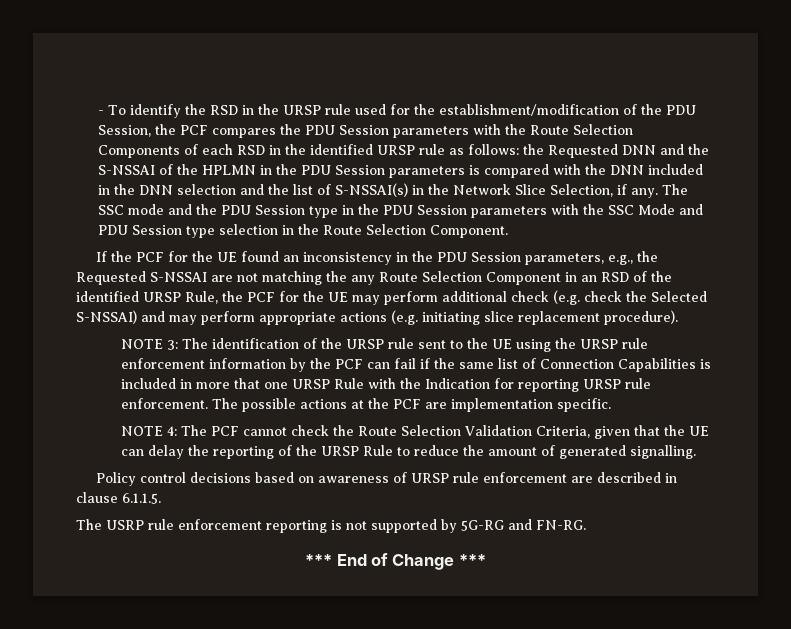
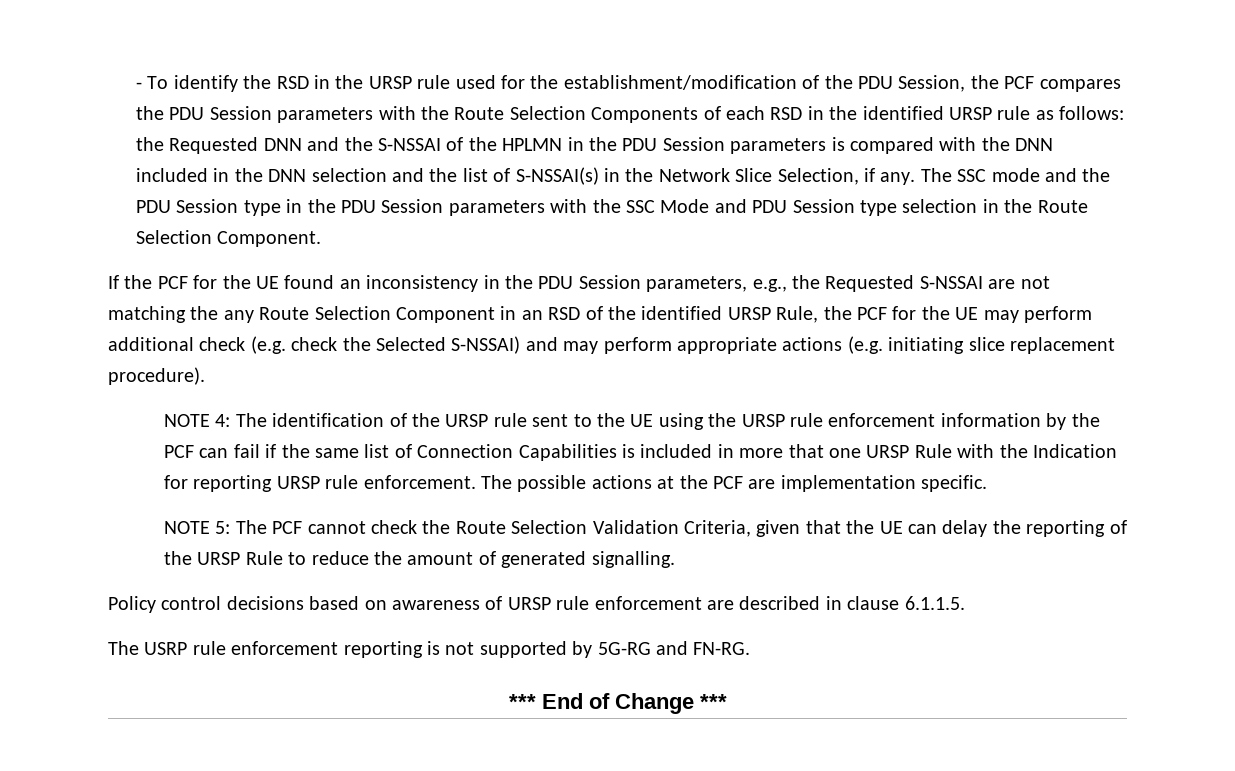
[166,340,178,350] 3: -> [215,414,231,427] 4:
[166,426,177,436] 4: -> [215,521,231,534] 5:

